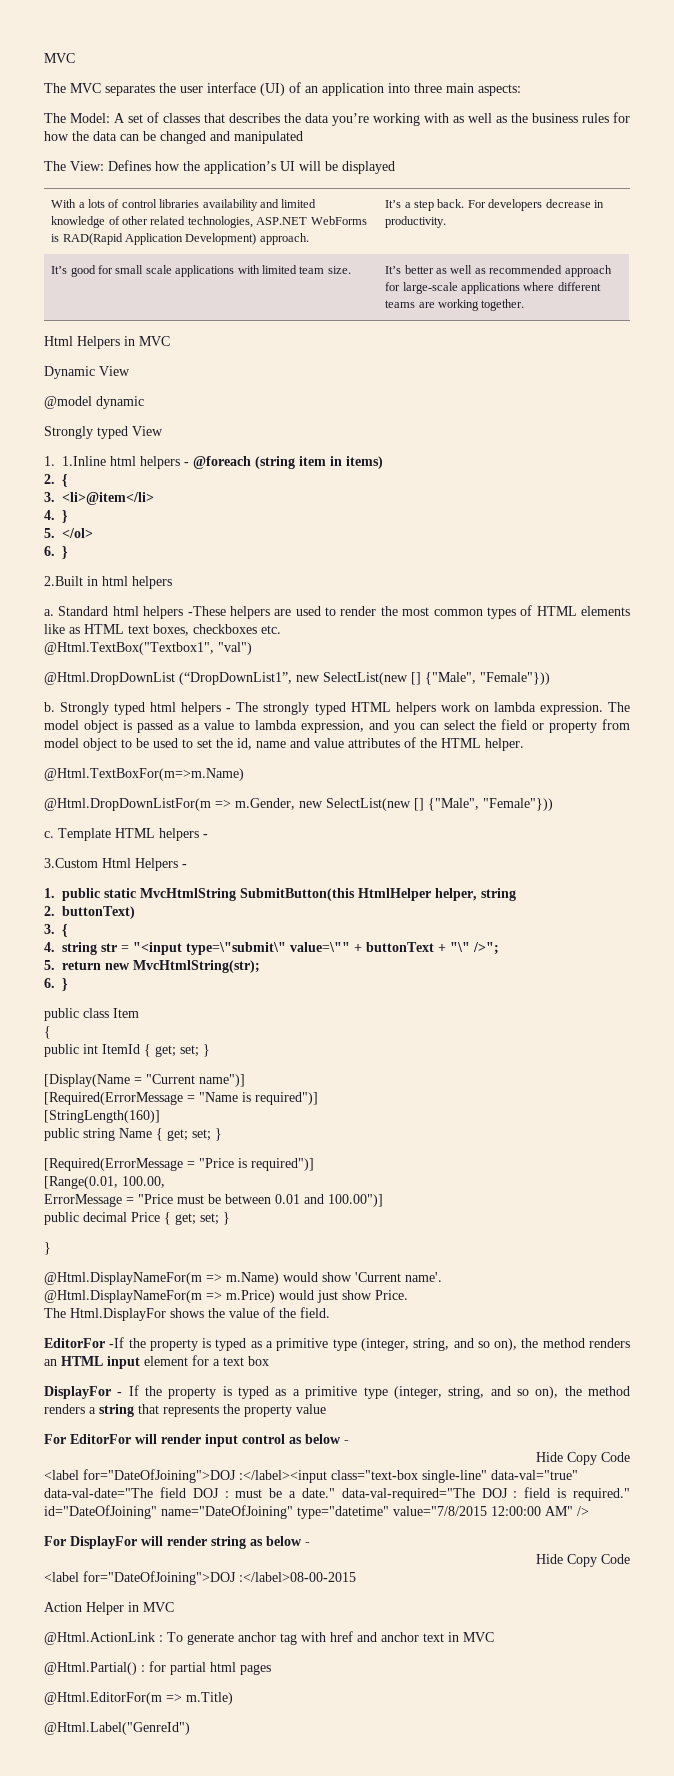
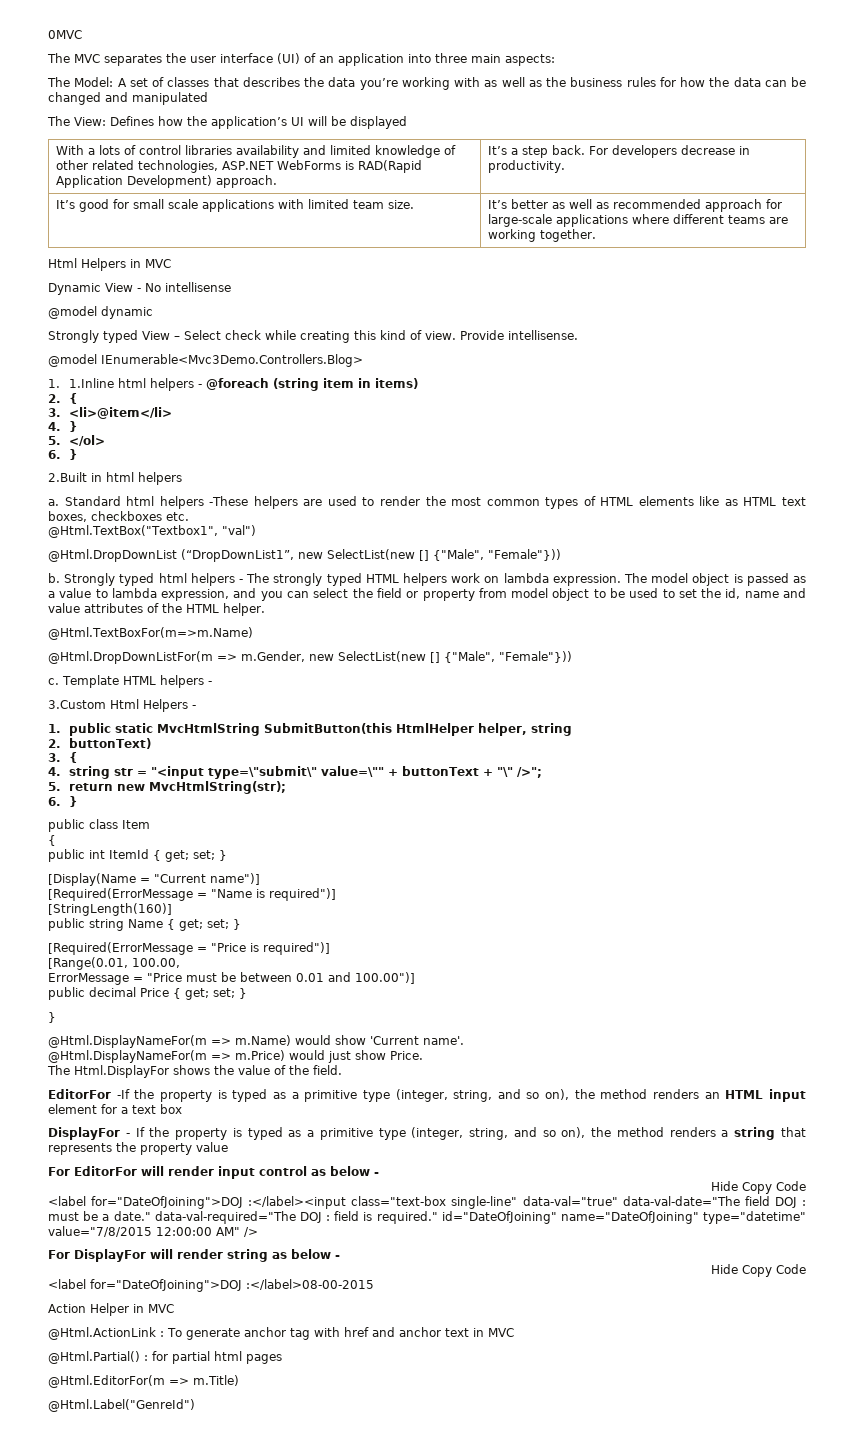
[44,53,75,63] MVC -> [48,30,82,39] 0MVC
(130, 371) none -> [137,282,231,292] - No intellisense
(163, 431) none -> [174,330,578,343] [48,354,363,367] – Select check while creating this kind of view. Provide intellisense. // @model IEnumerable<Mvc3Demo.Controllers.Blog>

